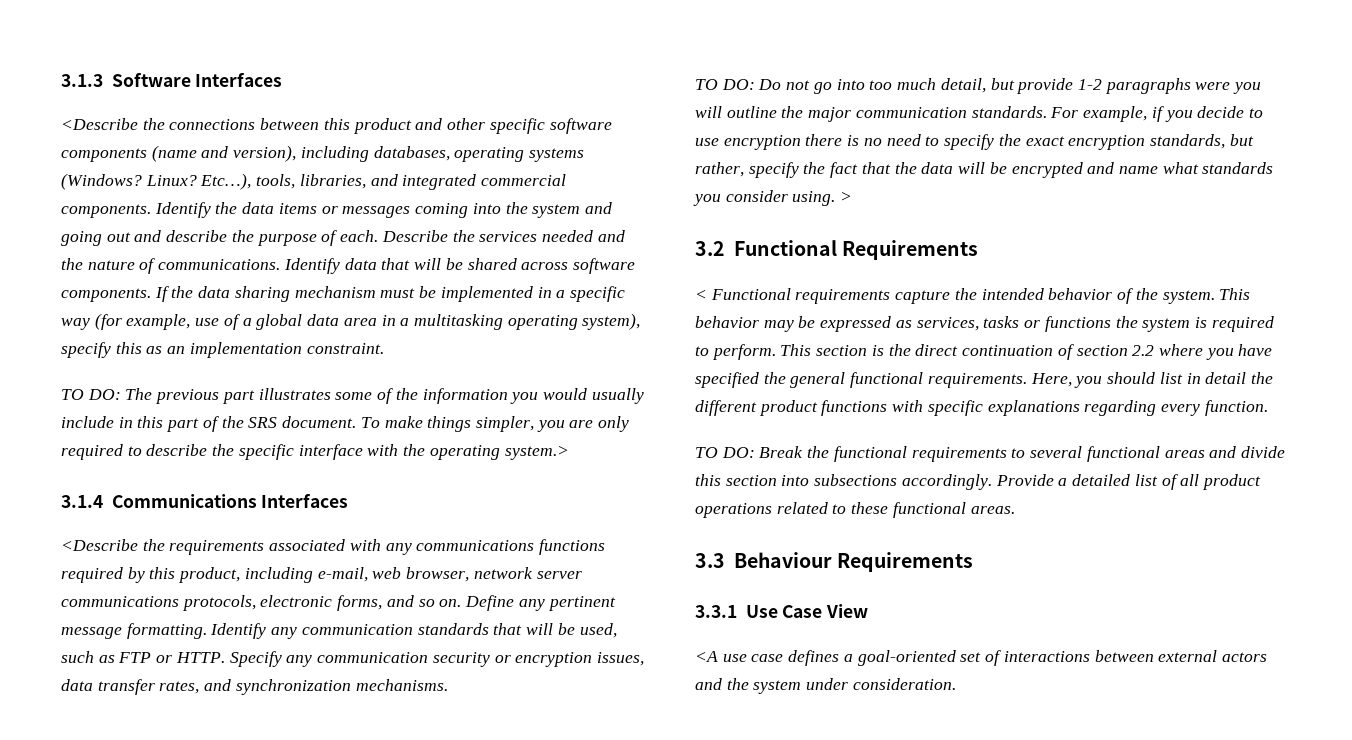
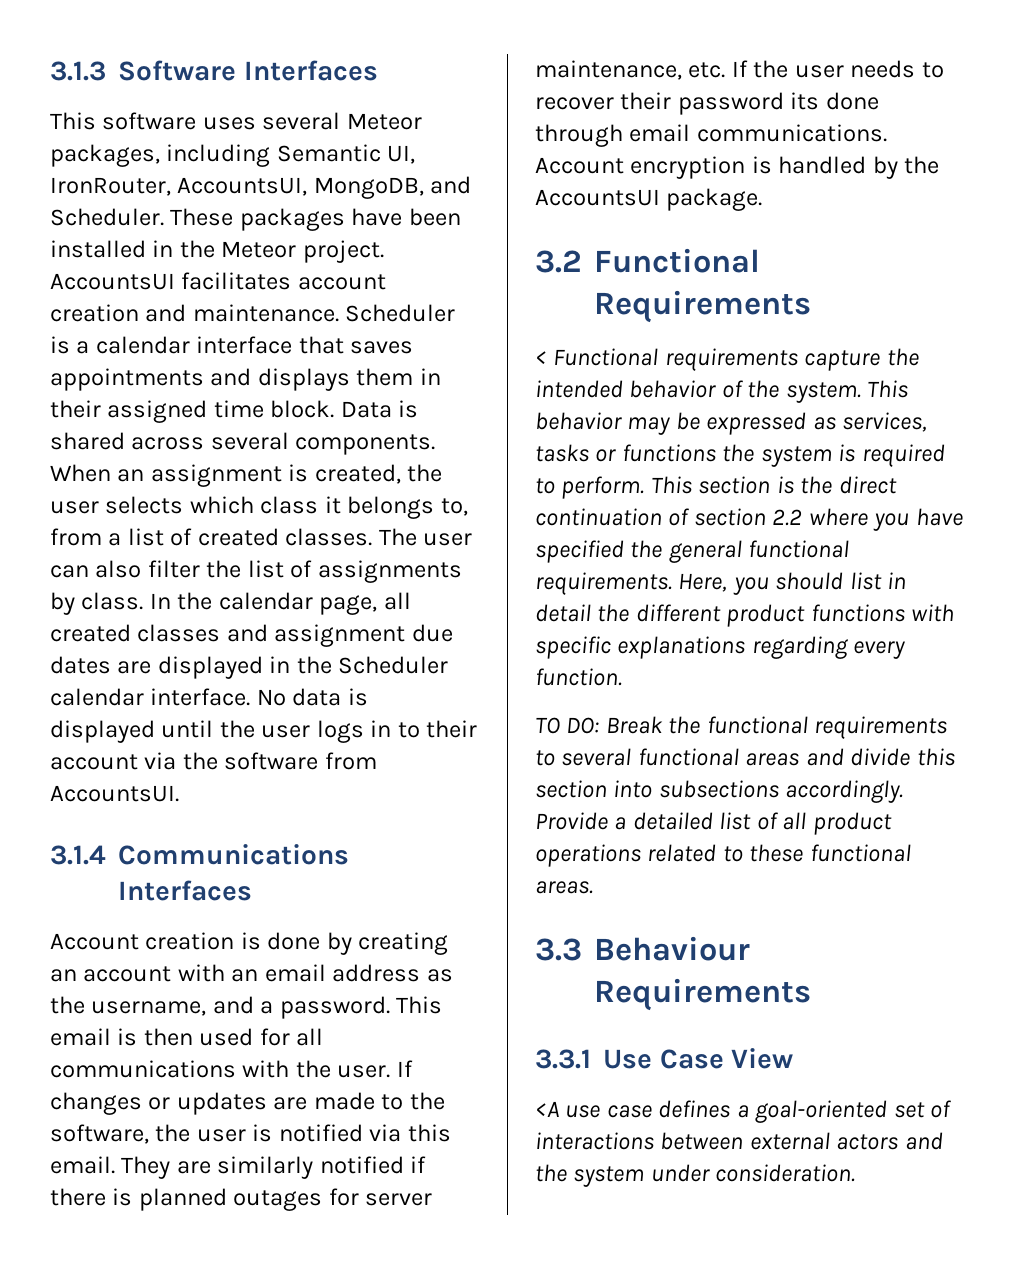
[61,118,612,134] [61,145,585,162] [61,173,567,190] [61,202,612,218] [61,230,625,246] [61,258,635,274] [61,286,625,302] [61,313,641,330] [61,342,384,358] [61,388,644,404] [61,416,630,432] [61,444,569,460] [61,493,349,508] [61,539,606,555] [61,567,582,583] [61,595,616,611] [61,623,617,639] [61,651,644,667] [61,679,448,695] [695,78,1262,94] [695,106,1263,122] [695,134,1254,150] [695,162,1274,178] [693,190,853,206] <Describe the connections between this product and other specific software components (name and version), including databases, operating systems (Windows? Linux? Etc…), tools, libraries, and integrated commercial components. Identify the data items or messages coming into the system and going out and describe the purpose of each. Describe the services needed and the nature of communications. Identify data that will be shared across software components. If the data sharing mechanism must be implemented in a specific way (for example, use of a global data area in a multitasking operating system), specify this as an implementation constraint. // TO DO: The previous part illustrates some of the information you would usually include in this part of the SRS document. To make things simpler, you are only required to describe the specific interface with the operating system.> // 3.1.4 Communications Interfaces // <Describe the requirements associated with any communications functions required by this product, including e-mail, web browser, network server communications protocols, electronic forms, and so on. Define any pertinent message formatting. Identify any communication standards that will be used, such as FTP or HTTP. Specify any communication security or encryption issues, data transfer rates, and synchronization mechanisms. // TO DO: Do not go into too much detail, but provide 1-2 paragraphs were you will outline the major communication standards. For example, if you decide to use encryption there is no need to specify the exact encryption standards, but rather, specify the fact that the data will be encrypted and name what standards you consider using. > -> [50,112,422,130] [50,144,416,167] [50,176,472,199] [50,208,461,231] [50,240,384,263] [50,272,386,290] [50,304,456,322] [50,336,414,354] [50,368,441,391] [50,400,419,423] [50,432,436,455] [50,464,443,487] [50,496,468,519] [50,528,473,546] [50,560,462,583] [50,592,411,615] [50,624,453,647] [50,656,449,679] [50,688,368,706] [50,720,478,743] [50,752,377,770] [50,785,179,802] [50,844,349,865] [118,880,252,901] [50,932,449,955] [50,964,453,982] [50,996,443,1019] [50,1028,324,1046] [50,1060,413,1078] [50,1092,445,1115] [50,1124,451,1144] [50,1156,427,1179] [50,1188,433,1211] [535,60,944,80] [535,92,879,115] [535,124,887,147] [535,156,940,179] [535,188,763,211] This software uses several Meteor packages, including Semantic UI, IronRouter, AccountsUI, MongoDB, and Scheduler. These packages have been installed in the Meteor project. AccountsUI facilitates account creation and maintenance. Scheduler is a calendar interface that saves appointments and displays them in their assigned time block. Data is shared across several components. When an assignment is created, the user selects which class it belongs to, from a list of created classes. The user can also filter the list of assignments by class. In the calendar page, all created classes and assignment due dates are displayed in the Scheduler calendar interface. No data is displayed until the user logs in to their account via the software from AccountsUI. // 3.1.4 Communications Interfaces // Account creation is done by creating an account with an email address as the username, and a password. This email is then used for all communications with the user. If changes or updates are made to the software, the user is notified via this email. They are similarly notified if there is planned outages for server maintenance, etc. If the user needs to recover their password its done through email communications. Account encryption is handled by the AccountsUI package.

